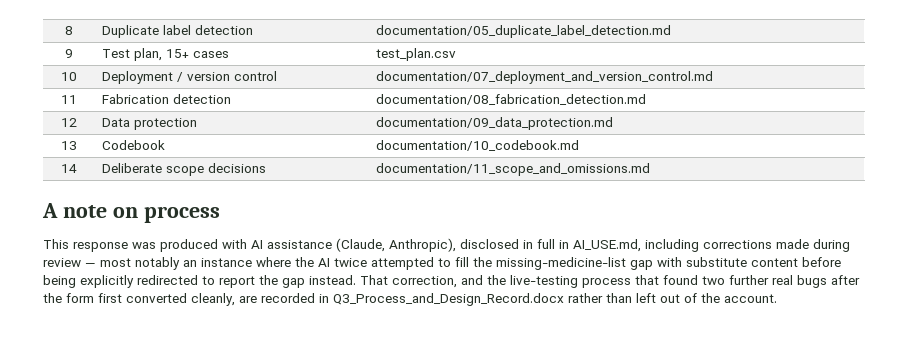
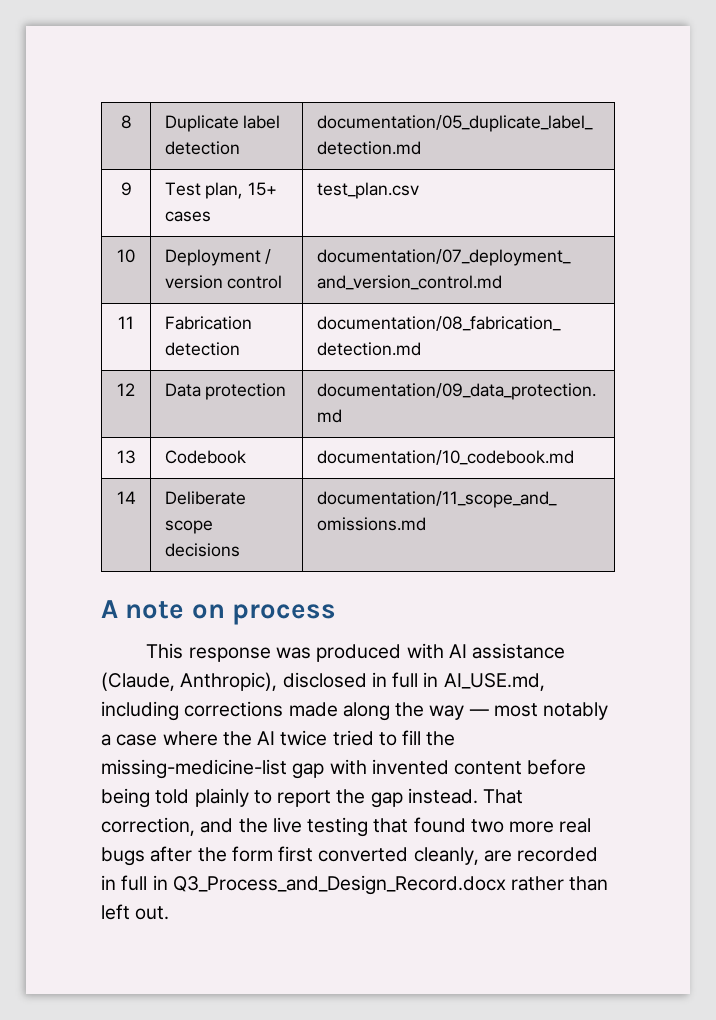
[813,239,850,252] [43,258,81,267] during review -> [342,702,465,721] along the way
[183,258,252,267] an instance -> [101,734,158,746] a case
[371,257,434,270] attempted -> [332,730,374,746] tried
[686,257,747,267] substitute -> [371,759,449,775] invented
[80,275,198,288] explicitly redirected -> [155,788,249,807] told plainly
[510,275,631,288] live-testing process -> [272,817,369,837] live testing
[729,275,769,285] further -> [509,821,555,833] more
(329, 298) none -> [121,875,168,891] full in
[660,293,777,303] out of the account. -> [135,906,170,920] out.

